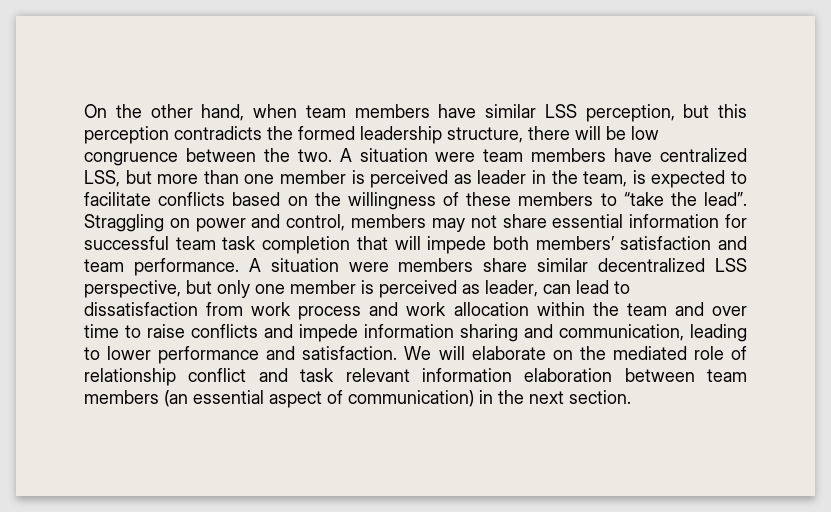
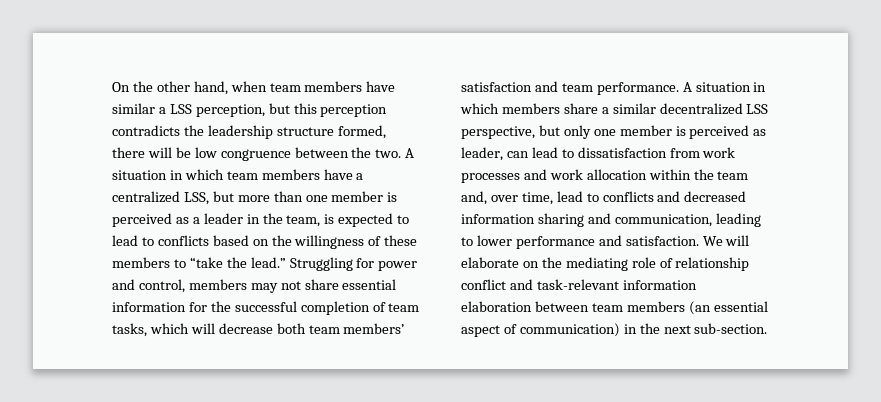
(536, 111) none -> [158,107,166,114] a
[298,126,523,144] formed leadership structure, -> [207,125,386,139] leadership structure formed,
[435,148,653,162] were team members have -> [169,169,364,180] in which team members have a
(472, 179) none -> [192,217,200,224] a
[84,192,151,206] facilitate -> [112,235,154,246] lead to
[703,192,747,206] [84,214,190,232] lead”. Straggling on -> [250,257,375,271] lead.” Struggling for
[84,236,529,254] successful team task completion that will impede both -> [210,301,420,315] [112,323,340,337] the successful completion of team tasks, which will decrease both team
[348,262,389,272] were -> [753,82,767,92] [460,103,499,114] in which
(528, 265) none -> [601,107,609,114] a
[298,306,362,320] process -> [461,173,520,183] processes
[674,302,747,316] [84,324,185,338] and over time to raise -> [461,191,599,205] and, over time, lead to
[299,324,358,342] impede -> [684,191,747,202] decreased
[612,346,687,360] mediated -> [565,257,628,271] mediating
[300,368,410,382] task relevant -> [536,279,619,290] task-relevant
[569,390,631,404] section. -> [694,323,768,334] sub-section.

